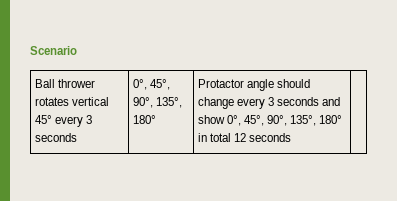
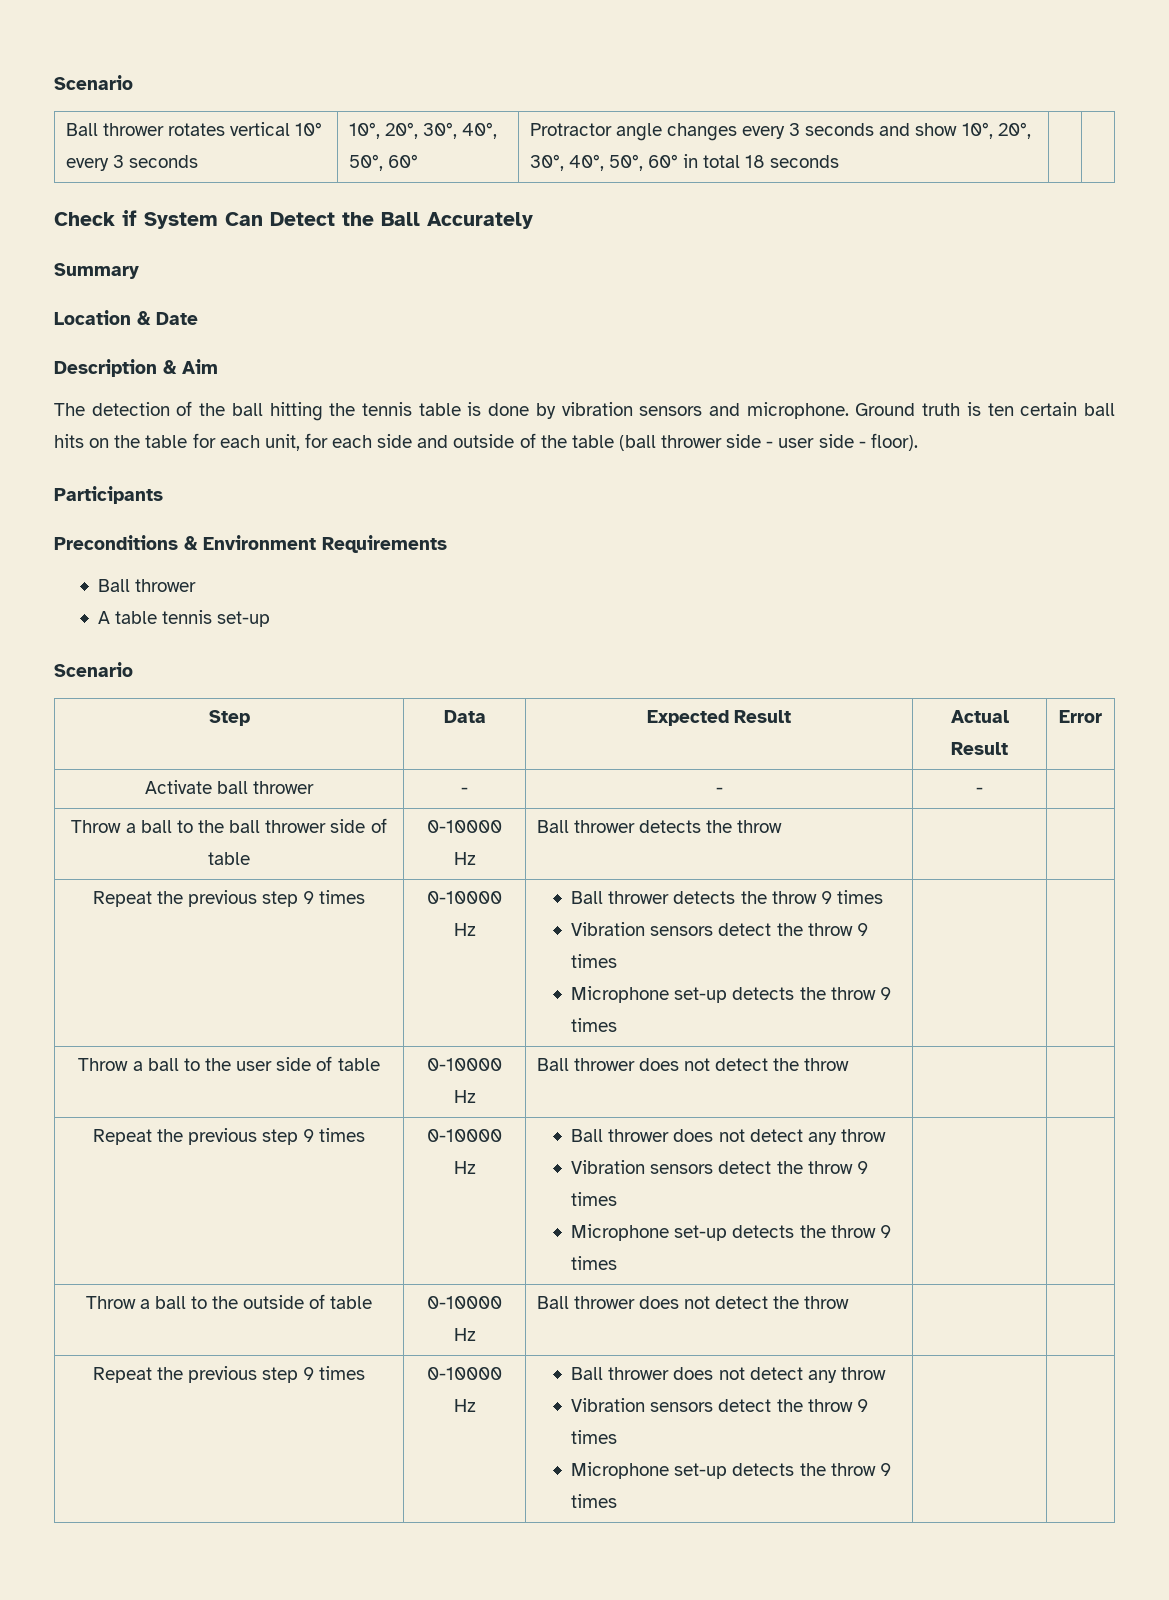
[34,115,52,124] 45° -> [295,122,323,136] 10°
[132,79,171,90] [132,97,183,108] [132,115,156,124] [197,79,311,91] [197,97,234,109] 0°, 45°, 90°, 135°, 180° | Protactor angle should change -> [348,122,497,139] [348,154,418,171] [529,123,737,141] 10°, 20°, 30°, 40°, 50°, 60° | Protractor angle changes
[227,115,343,126] 0°, 45°, 90°, 135°, 180° -> [961,122,1031,139] [529,154,678,171] 10°, 20°, 30°, 40°, 50°, 60°
[234,133,292,142] 12 seconds | -> [745,155,840,168] [54,210,533,229] [54,263,139,279] [54,310,198,325] [54,359,218,377] [54,401,1115,421] [54,433,918,451] [54,486,163,504] [54,535,447,553] [97,579,196,592] [97,610,271,627] [54,662,133,677] [208,710,250,726] [443,710,486,723] [646,710,792,726] [950,710,1009,723] [951,742,1008,755] [1059,710,1102,723] [144,780,315,794] [461,787,468,794] [715,787,723,794] [976,787,983,794] [71,818,387,833] [208,852,250,865] [427,820,502,833] [453,852,476,865] [536,820,783,833] [92,890,366,907] [427,891,502,904] [453,923,476,936] [571,890,883,904] [571,922,868,936] [571,954,618,968] [571,986,891,1003] [571,1018,618,1032] [78,1056,380,1071] [427,1058,502,1071] [453,1090,476,1103] [536,1058,850,1071] [92,1128,366,1145] [427,1129,502,1142] [453,1161,476,1174] [571,1129,886,1145] [571,1160,868,1174] [571,1192,618,1206] [571,1224,891,1241] [571,1256,618,1270] [85,1294,373,1309] [427,1296,502,1309] [453,1328,476,1341] [536,1296,850,1309] [92,1366,366,1383] [427,1367,502,1380] [453,1399,476,1412] [571,1367,886,1383] [571,1398,868,1412] [571,1430,618,1444] [571,1462,891,1479] [571,1494,618,1508] 18 seconds | | // Check if System Can Detect the Ball Accurately // Summary // Location & Date // Description & Aim // The detection of the ball hitting the tennis table is done by vibration sensors and microphone. Ground truth is ten certain ball hits on the table for each unit, for each side and outside of the table (ball thrower side - user side - floor). // Participants // Preconditions & Environment Requirements // Ball thrower // A table tennis set-up // Scenario // Step | Data | Expected Result | Actual Result | Error // Activate ball thrower | - | - | - | // Throw a ball to the ball thrower side of table | 0-10000 Hz | Ball thrower detects the throw | | // Repeat the previous step 9 times | 0-10000 Hz | Ball thrower detects the throw 9 times // Vibration sensors detect the throw 9 times // Microphone set-up detects the throw 9 times | | // Throw a ball to the user side of table | 0-10000 Hz | Ball thrower does not detect the throw | | // Repeat the previous step 9 times | 0-10000 Hz | Ball thrower does not detect any throw // Vibration sensors detect the throw 9 times // Microphone set-up detects the throw 9 times | | // Throw a ball to the outside of table | 0-10000 Hz | Ball thrower does not detect the throw | | // Repeat the previous step 9 times | 0-10000 Hz | Ball thrower does not detect any throw // Vibration sensors detect the throw 9 times // Microphone set-up detects the throw 9 times | |

